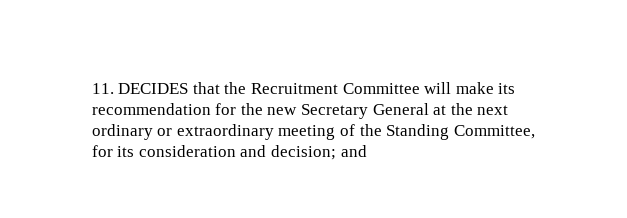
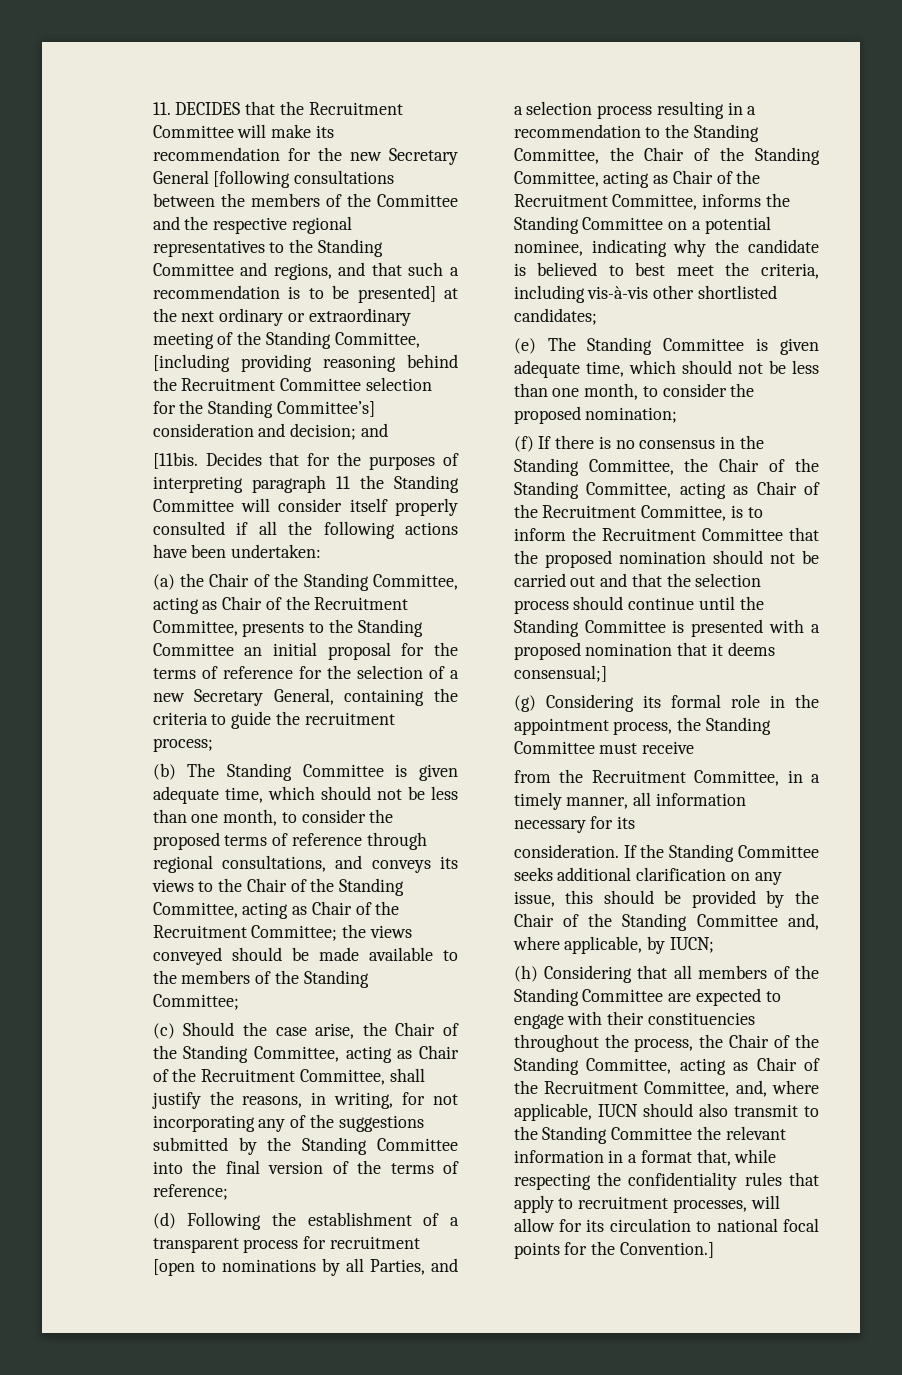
(429, 109) none -> [213,170,395,188] [152,193,459,207] [152,216,352,234] [152,239,383,257] [152,262,459,280] [152,285,436,303] [following consultations between the members of the Committee and the respective regional representatives to the Standing Committee and regions, and that such a recommendation is to be presented]
[91,145,367,160] for its consideration and decision; and -> [152,354,459,372] [152,377,432,391] [152,400,375,418] [152,423,388,440] [152,452,459,470] [152,475,460,493] [152,498,459,516] [152,521,458,539] [152,544,322,558] [152,573,458,591] [152,596,409,614] [152,619,423,637] [152,642,458,660] [152,665,459,679] [152,688,459,706] [152,711,395,729] [152,738,213,752] [152,763,458,781] [152,786,458,804] [152,809,394,826] [152,832,427,850] [152,855,459,873] [151,878,405,896] [152,901,400,919] [152,924,412,941] [152,947,459,965] [152,970,369,988] [152,994,239,1010] [152,1022,460,1039] [152,1045,459,1063] [152,1068,425,1085] [151,1091,458,1109] [152,1114,424,1132] [152,1137,458,1155] [152,1160,460,1174] [152,1184,228,1200] [152,1212,459,1230] [152,1236,420,1253] [152,1258,458,1276] [513,101,757,119] [513,124,759,142] [513,147,820,165] [513,170,761,188] [513,193,790,210] [513,216,771,234] [513,239,819,257] [513,262,819,279] [513,285,777,303] [513,308,597,325] [513,337,819,355] [513,360,819,378] [513,383,755,400] [513,406,678,424] [513,435,764,452] [513,458,819,476] [513,481,820,499] [513,504,763,521] [513,527,819,541] [513,550,819,568] [513,573,762,587] [513,596,764,614] [513,619,820,637] [513,642,775,660] [513,665,607,682] [513,694,819,712] [513,717,771,735] [513,741,695,754] [513,769,820,786] [513,792,746,810] [513,816,636,833] [513,844,819,862] [513,867,782,885] [513,890,819,908] [513,913,819,931] [512,936,714,954] [513,965,819,983] [513,988,781,1006] [513,1011,755,1029] [513,1034,819,1052] [513,1057,820,1075] [513,1080,819,1097] [513,1103,819,1121] [513,1126,786,1144] [513,1149,777,1166] [513,1172,819,1190] [513,1195,780,1213] [513,1218,819,1232] [513,1241,714,1259] [including providing reasoning behind the Recruitment Committee selection for the Standing Committee’s] consideration and decision; and // [11bis. Decides that for the purposes of interpreting paragraph 11 the Standing Committee will consider itself properly consulted if all the following actions have been undertaken: // (a) the Chair of the Standing Committee, acting as Chair of the Recruitment Committee, presents to the Standing Committee an initial proposal for the terms of reference for the selection of a new Secretary General, containing the criteria to guide the recruitment process; // (b) The Standing Committee is given adequate time, which should not be less than one month, to consider the proposed terms of reference through regional consultations, and conveys its views to the Chair of the Standing Committee, acting as Chair of the Recruitment Committee; the views conveyed should be made available to the members of the Standing Committee; // (c) Should the case arise, the Chair of the Standing Committee, acting as Chair of the Recruitment Committee, shall justify the reasons, in writing, for not incorporating any of the suggestions submitted by the Standing Committee into the final version of the terms of reference; // (d) Following the establishment of a transparent process for recruitment [open to nominations by all Parties, and a selection process resulting in a recommendation to the Standing Committee, the Chair of the Standing Committee, acting as Chair of the Recruitment Committee, informs the Standing Committee on a potential nominee, indicating why the candidate is believed to best meet the criteria, including vis-à-vis other shortlisted candidates; // (e) The Standing Committee is given adequate time, which should not be less than one month, to consider the proposed nomination; // (f) If there is no consensus in the Standing Committee, the Chair of the Standing Committee, acting as Chair of the Recruitment Committee, is to inform the Recruitment Committee that the proposed nomination should not be carried out and that the selection process should continue until the Standing Committee is presented with a proposed nomination that it deems consensual;] // (g) Considering its formal role in the appointment process, the Standing Committee must receive // from the Recruitment Committee, in a timely manner, all information necessary for its // consideration. If the Standing Committee seeks additional clarification on any issue, this should be provided by the Chair of the Standing Committee and, where applicable, by IUCN; // (h) Considering that all members of the Standing Committee are expected to engage with their constituencies throughout the process, the Chair of the Standing Committee, acting as Chair of the Recruitment Committee, and, where applicable, IUCN should also transmit to the Standing Committee the relevant information in a format that, while respecting the confidentiality rules that apply to recruitment processes, will allow for its circulation to national focal points for the Convention.]

